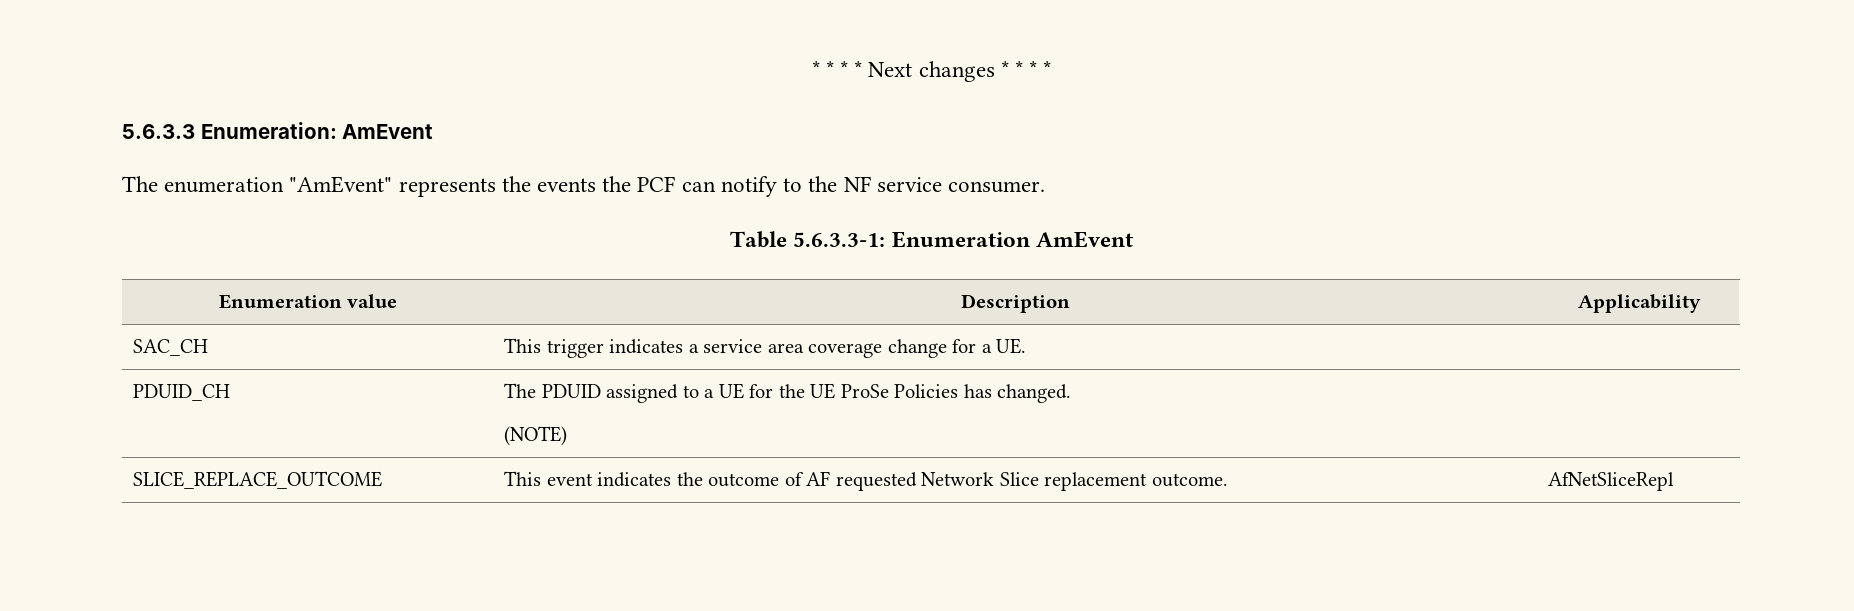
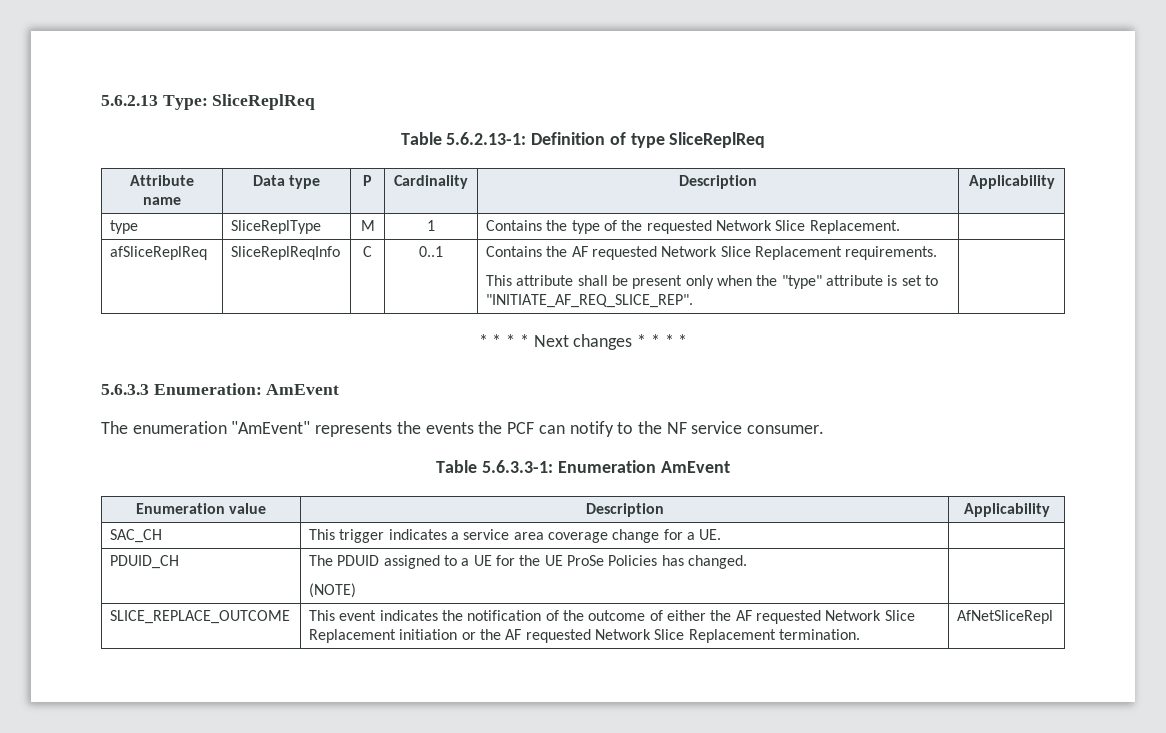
(811, 68) none -> [101,94,316,110] [400,132,766,148] [130,175,194,186] [143,197,181,205] [252,175,321,189] [363,175,372,186] [394,175,468,189] [679,175,757,189] [968,175,1055,189] [110,220,139,234] [231,220,322,234] [360,220,375,231] [427,220,435,231] [486,220,900,234] [110,246,208,260] [231,246,341,260] [363,246,372,257] [419,246,443,257] [486,246,938,260] [486,275,938,289] [486,294,694,308] 5.6.2.13 Type: SliceReplReq // Table 5.6.2.13-1: Definition of type SliceReplReq // Attribute name | Data type | P | Cardinality | Description | Applicability // type | SliceReplType | M | 1 | Contains the type of the requested Network Slice Replacement. | // afSliceReplReq | SliceReplReqInfo | C | 0..1 | Contains the AF requested Network Slice Replacement requirements. // This attribute shall be present only when the "type" attribute is set to "INITIATE_AF_REQ_SLICE_REP". | //
[708,471,1228,491] outcome of AF requested Network Slice replacement outcome. -> [467,610,915,624] [309,629,860,643] notification of the outcome of either the AF requested Network Slice Replacement initiation or the AF requested Network Slice Replacement termination.

